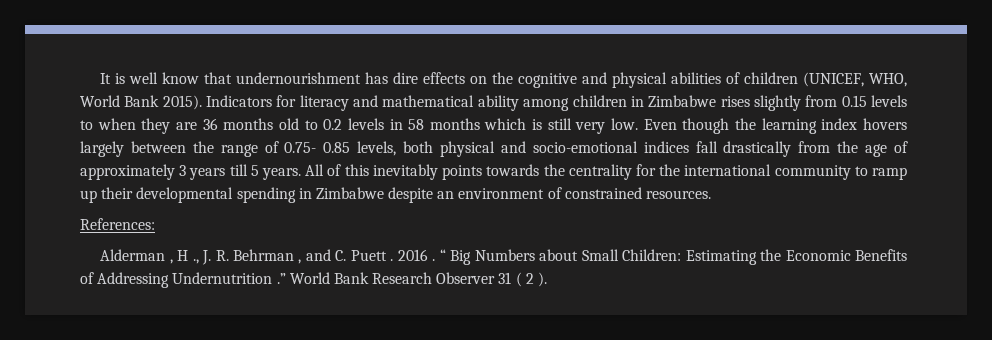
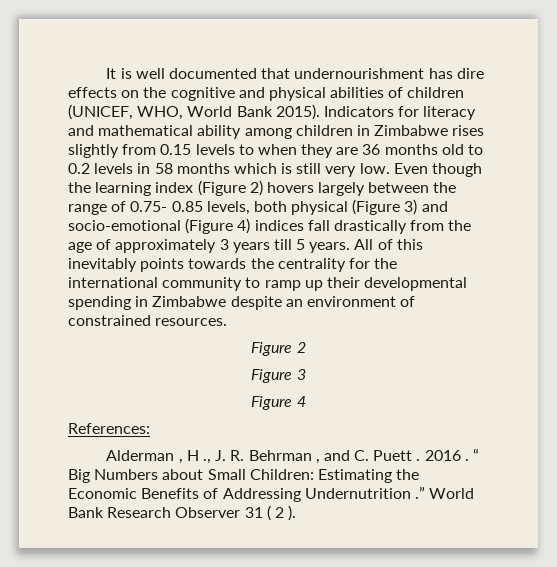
[162,72,200,84] know -> [169,68,258,79] documented
(858, 124) none -> [197,180,263,196] (Figure 2)
[500,141,638,153] and socio-emotional -> [352,199,448,215] [68,218,251,234] (Figure 3) and socio-emotional (Figure 4)
(712, 194) none -> [251,342,306,356] [251,369,306,383] [251,396,306,410] // Figure 2 // Figure 3 // Figure 4

